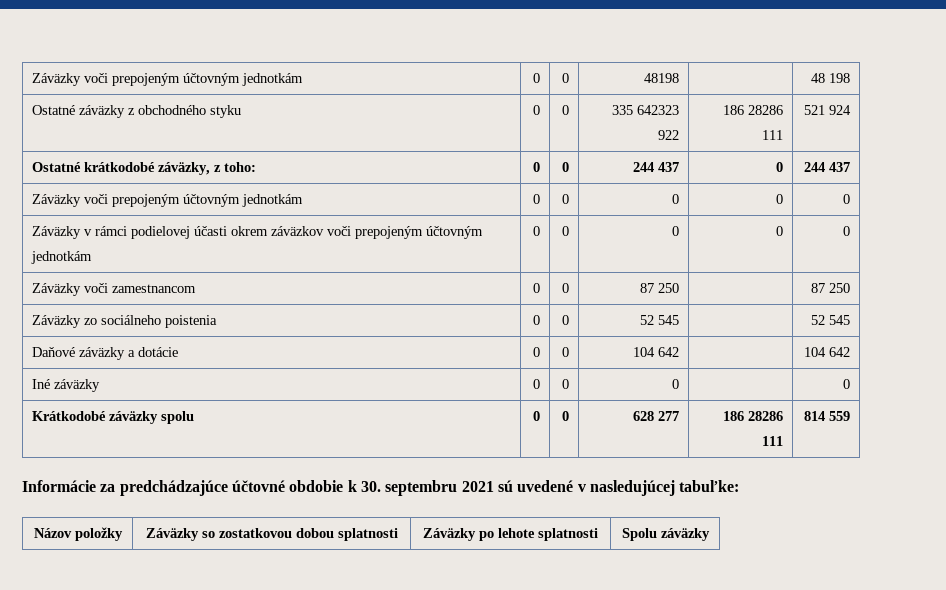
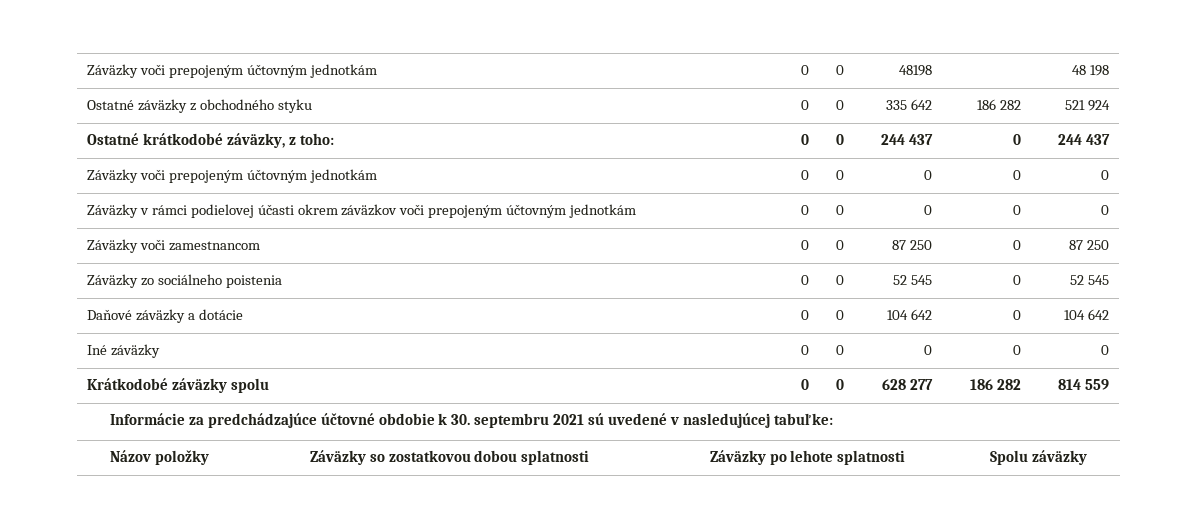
[636,105,679,115] [657,130,679,140] [722,105,783,115] [761,130,783,140] 642323 922 | 186 28286 111 -> [911,99,933,110] [977,99,1022,110] 642 | 186 282
(679, 288) none -> [1013,240,1022,250] 0
(679, 320) none -> [1013,275,1022,285] 0
(679, 352) none -> [1013,310,1022,320] 0
(679, 384) none -> [1013,345,1022,355] 0
[747,411,783,421] [761,436,783,446] 28286 111 -> [997,379,1022,390] 282

